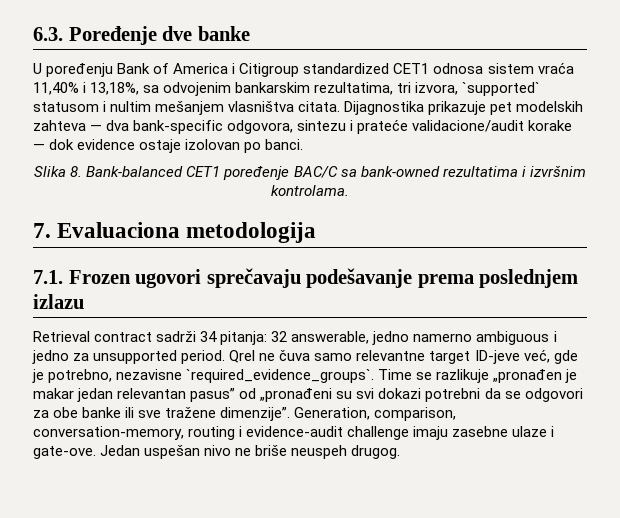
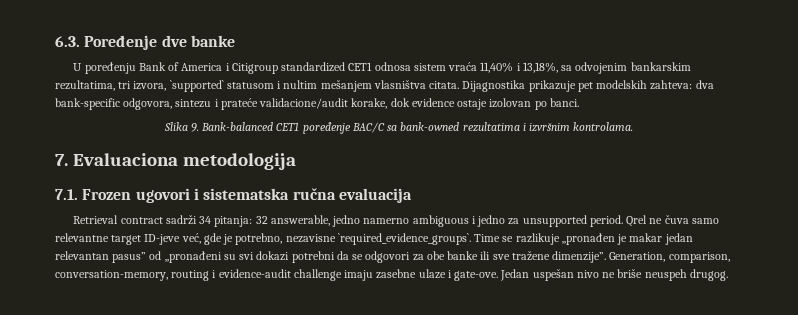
[33,120,103,131] zahteva — -> [650,80,693,90] zahteva:
[528,120,573,131] [33,144,45,150] korake — -> [351,98,388,109] korake,
[70,166,83,177] 8. -> [190,123,199,132] 9.
[206,268,579,288] [33,294,84,309] sprečavaju podešavanje prema poslednjem izlazu -> [193,188,412,203] i sistematska ručna evaluacija

